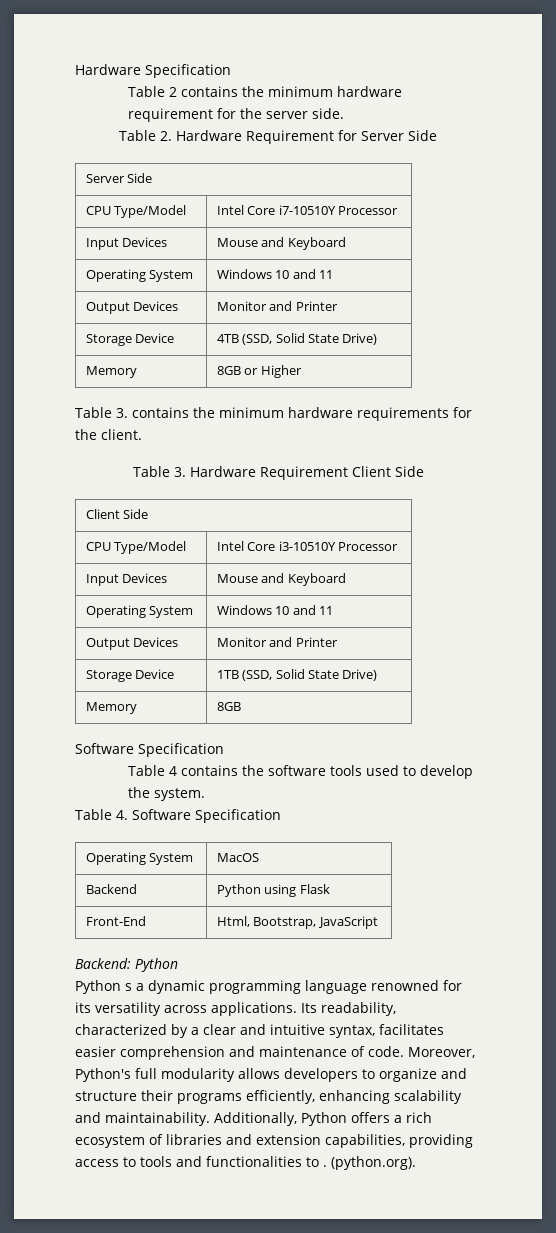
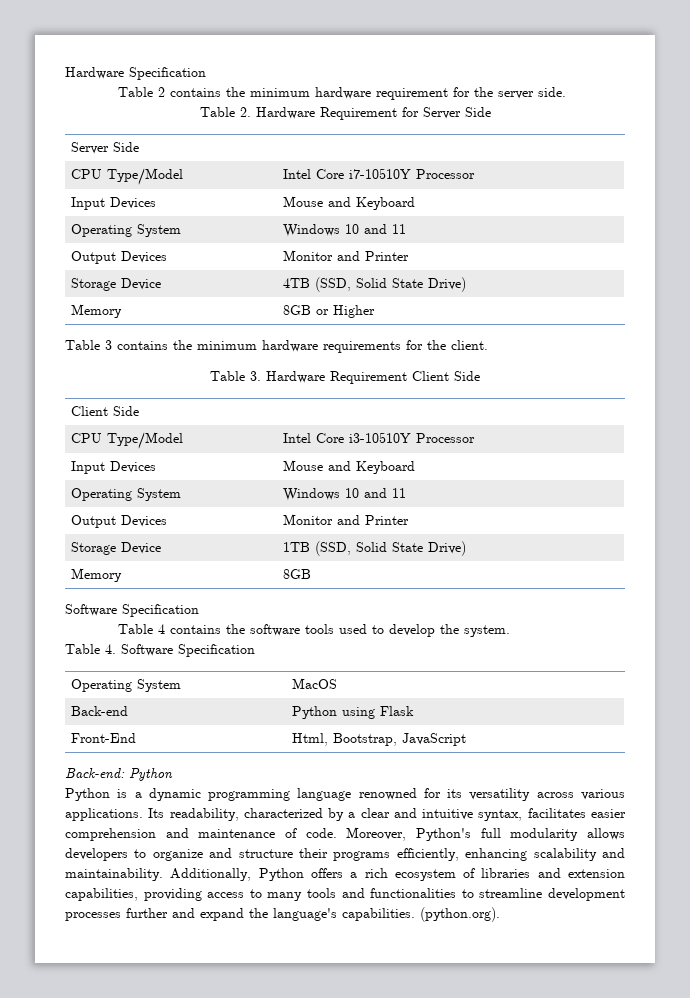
[115,408,128,418] 3. -> [105,340,112,350] 3
[85,884,137,894] Backend -> [71,706,129,716] Back-end
[75,958,131,969] Backend: -> [65,768,125,779] Back-end:
[125,983,132,991] s -> [117,789,128,798] is
(207, 1009) none -> [580,789,625,800] various
(136, 1162) none -> [267,892,303,901] many
[323,1165,327,1167] . -> [479,888,626,901] [65,908,415,921] streamline development processes further and expand the language's capabilities.

